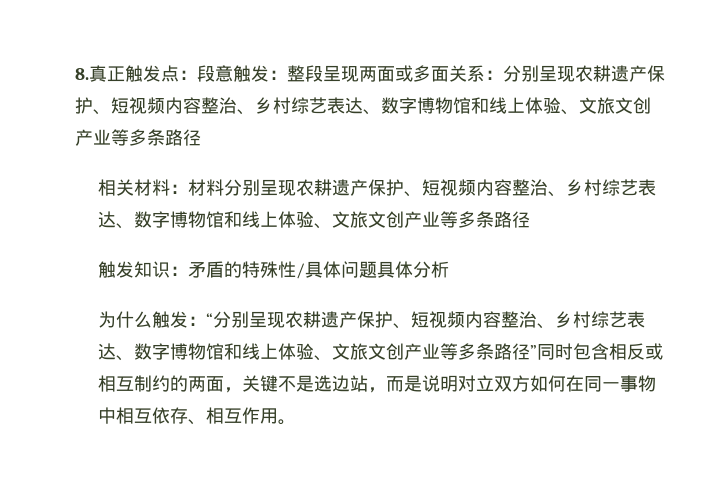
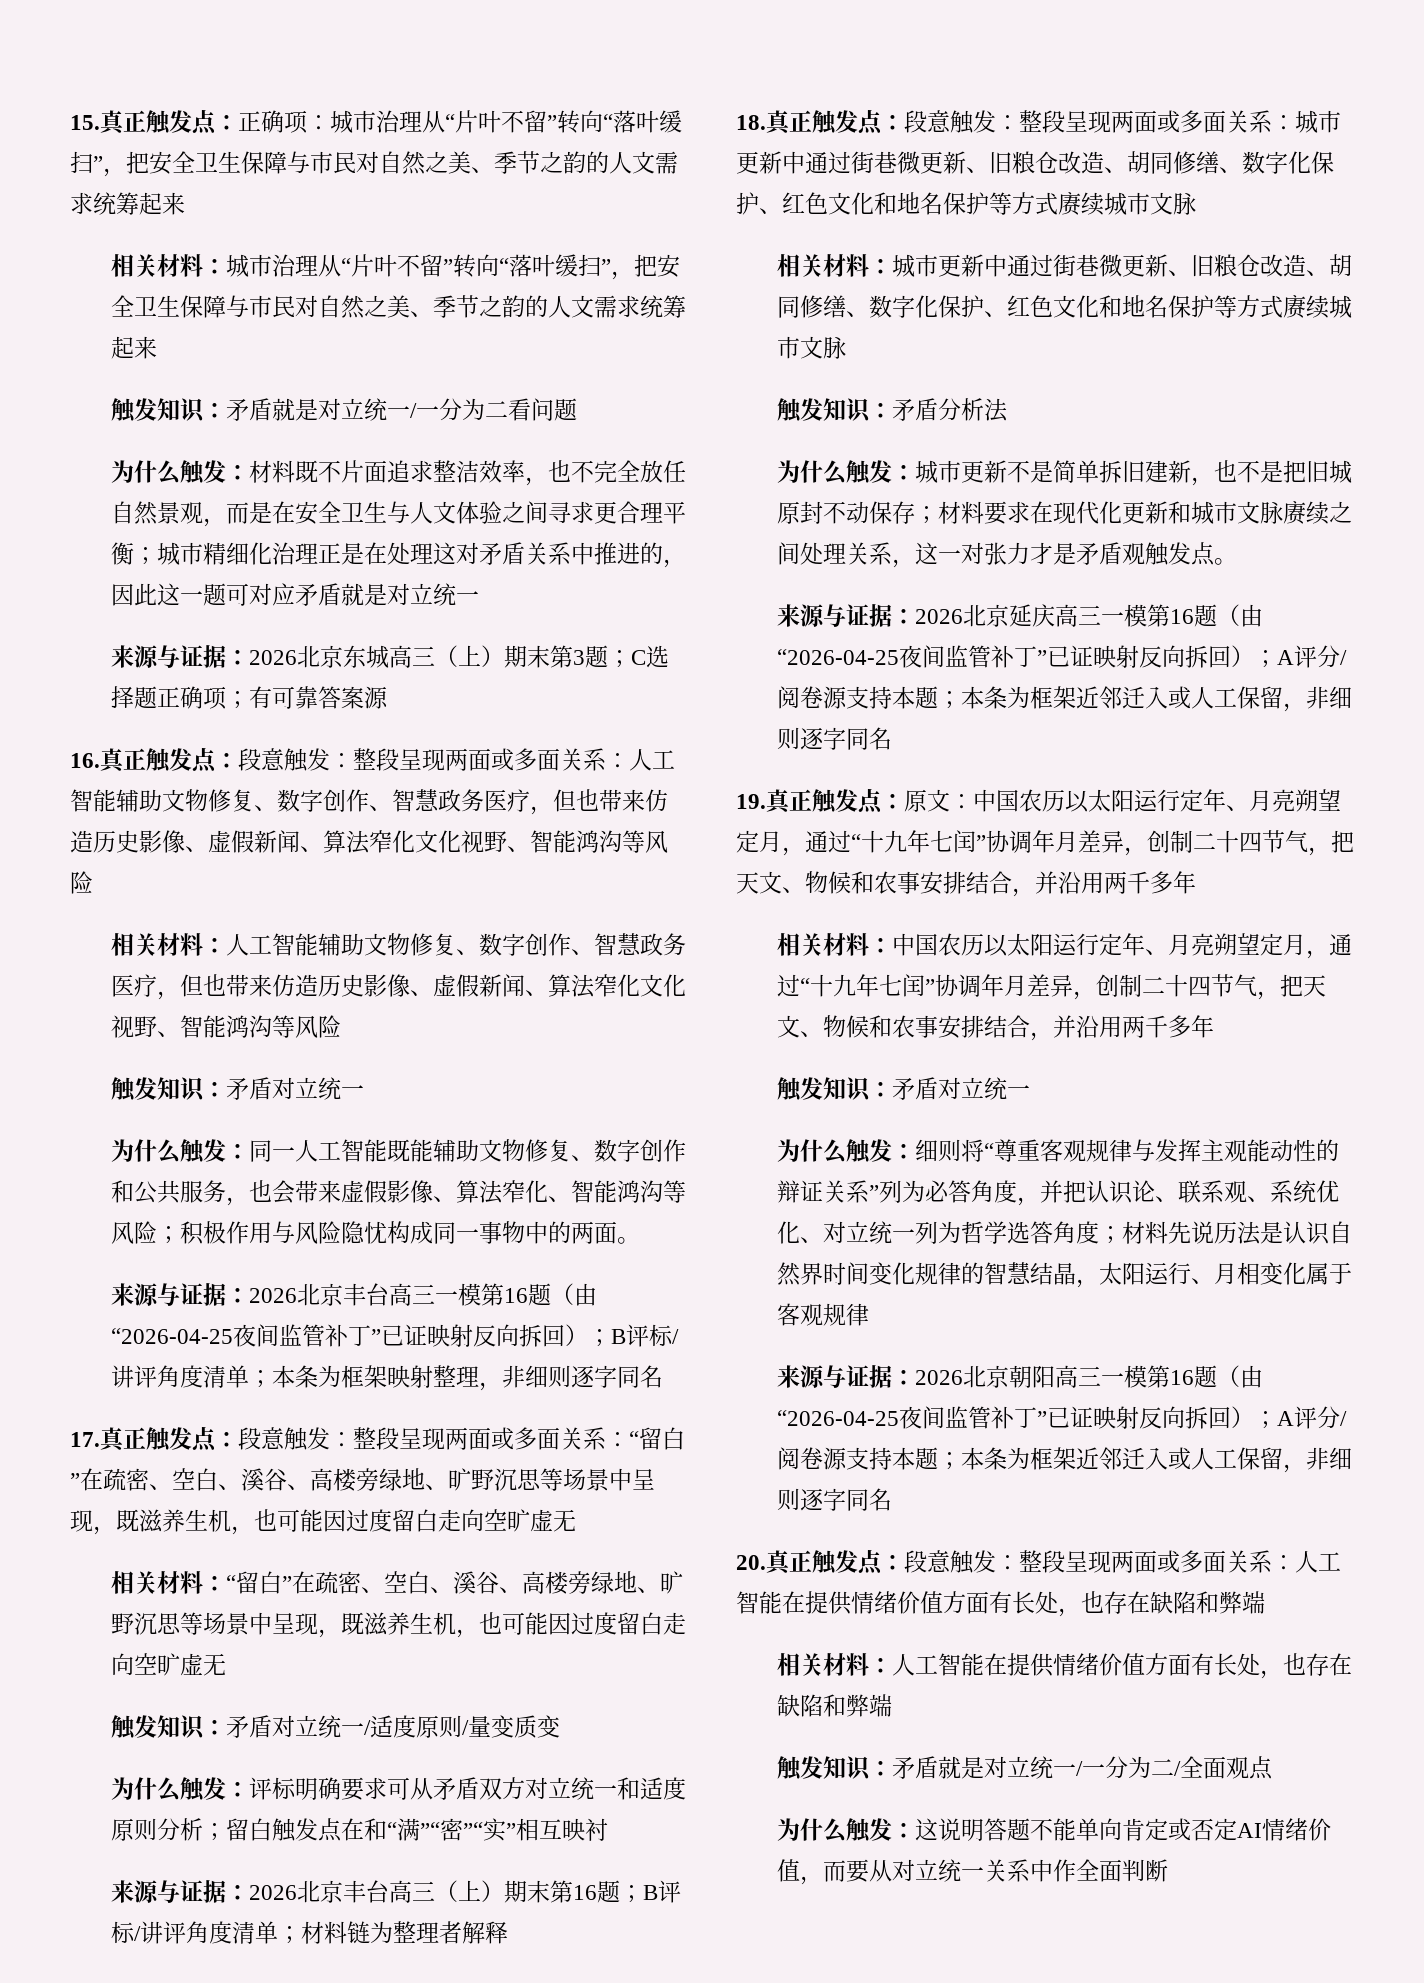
[75,68,89,80] 8. -> [70,109,682,135] [70,151,678,177] [70,192,185,215] [111,254,681,280] [111,295,687,319] [111,336,158,359] [111,398,578,423] [111,460,687,486] [111,501,687,527] [111,542,687,568] [111,583,480,606] [111,645,670,668] [111,686,389,710] [70,753,100,768] 15.真正触发点：正确项：城市治理从“片叶不留”转向“落叶缓扫”，把安全卫生保障与市民对自然之美、季节之韵的人文需求统筹起来 // 相关材料：城市治理从“片叶不留”转向“落叶缓扫”，把安全卫生保障与市民对自然之美、季节之韵的人文需求统筹起来 // 触发知识：矛盾就是对立统一/一分为二看问题 // 为什么触发：材料既不片面追求整洁效率，也不完全放任自然景观，而是在安全卫生与人文体验之间寻求更合理平衡；城市精细化治理正是在处理这对矛盾关系中推进的，因此这一题可对应矛盾就是对立统一 // 来源与证据：2026北京东城高三（上）期末第3题；C选择题正确项；有可靠答案源 // 16.
[503,65,665,82] [75,97,651,115] [75,129,201,146] [97,179,656,197] [97,211,530,229] [97,261,449,279] [97,311,645,329] [97,343,663,361] [97,375,656,393] [97,407,296,425] 分别呈现农耕遗产保护、短视频内容整治、乡村综艺表达、数字博物馆和线上体验、文旅文创产业等多条路径 // 相关材料：材料分别呈现农耕遗产保护、短视频内容整治、乡村综艺表达、数字博物馆和线上体验、文旅文创产业等多条路径 // 触发知识：矛盾的特殊性/具体问题具体分析 // 为什么触发：“分别呈现农耕遗产保护、短视频内容整治、乡村综艺表达、数字博物馆和线上体验、文旅文创产业等多条路径”同时包含相反或相互制约的两面，关键不是选边站，而是说明对立双方如何在同一事物中相互依存、相互作用。 -> [629,749,675,771] [70,789,668,815] [70,830,668,854] [70,871,93,894] [111,933,687,956] [111,974,687,1000] [111,1015,342,1038] [111,1077,365,1102] [111,1139,687,1164] [111,1180,687,1206] [111,1221,641,1245] [111,1283,598,1306] [111,1324,680,1347] [111,1365,664,1391] [70,1426,685,1452] [70,1468,655,1492] [70,1509,576,1535] [111,1571,684,1595] [111,1612,687,1638] [111,1653,227,1676] [111,1715,561,1740] [111,1777,687,1802] [111,1818,609,1842] [111,1880,682,1903] [111,1921,509,1944] [736,109,1341,135] [736,151,1334,174] [736,192,1196,216] [777,254,1353,277] [777,295,1353,319] [777,336,847,359] [777,398,1009,423] [777,460,1353,486] [777,501,1353,525] [777,542,1238,568] [777,604,1264,627] [777,645,1348,668] [777,686,1353,712] [777,727,893,750] [736,788,1341,814] [736,830,1354,856] [736,871,1196,897] [777,933,1353,959] [777,974,1327,1000] [777,1015,1215,1041] [777,1077,1031,1102] [777,1139,1340,1164] [777,1180,1340,1206] [777,1221,1353,1245] [777,1262,1353,1288] [777,1303,870,1326] [777,1365,1264,1388] [777,1406,1348,1429] [777,1447,1353,1473] [777,1488,893,1511] [736,1549,1341,1575] [736,1591,1265,1617] [777,1653,1353,1679] [777,1694,893,1717] [777,1756,1274,1781] [777,1818,1332,1843] [777,1859,1169,1885] 人工智能辅助文物修复、数字创作、智慧政务医疗，但也带来仿造历史影像、虚假新闻、算法窄化文化视野、智能鸿沟等风险 // 相关材料：人工智能辅助文物修复、数字创作、智慧政务医疗，但也带来仿造历史影像、虚假新闻、算法窄化文化视野、智能鸿沟等风险 // 触发知识：矛盾对立统一 // 为什么触发：同一人工智能既能辅助文物修复、数字创作和公共服务，也会带来虚假影像、算法窄化、智能鸿沟等风险；积极作用与风险隐忧构成同一事物中的两面。 // 来源与证据：2026北京丰台高三一模第16题（由“2026-04-25夜间监管补丁”已证映射反向拆回）；B评标/讲评角度清单；本条为框架映射整理，非细则逐字同名 // 17.真正触发点：段意触发：整段呈现两面或多面关系：“留白”在疏密、空白、溪谷、高楼旁绿地、旷野沉思等场景中呈现，既滋养生机，也可能因过度留白走向空旷虚无 // 相关材料：“留白”在疏密、空白、溪谷、高楼旁绿地、旷野沉思等场景中呈现，既滋养生机，也可能因过度留白走向空旷虚无 // 触发知识：矛盾对立统一/适度原则/量变质变 // 为什么触发：评标明确要求可从矛盾双方对立统一和适度原则分析；留白触发点在和“满”“密”“实”相互映衬 // 来源与证据：2026北京丰台高三（上）期末第16题；B评标/讲评角度清单；材料链为整理者解释 // 18.真正触发点：段意触发：整段呈现两面或多面关系：城市更新中通过街巷微更新、旧粮仓改造、胡同修缮、数字化保护、红色文化和地名保护等方式赓续城市文脉 // 相关材料：城市更新中通过街巷微更新、旧粮仓改造、胡同修缮、数字化保护、红色文化和地名保护等方式赓续城市文脉 // 触发知识：矛盾分析法 // 为什么触发：城市更新不是简单拆旧建新，也不是把旧城原封不动保存；材料要求在现代化更新和城市文脉赓续之间处理关系，这一对张力才是矛盾观触发点。 // 来源与证据：2026北京延庆高三一模第16题（由“2026-04-25夜间监管补丁”已证映射反向拆回）；A评分/阅卷源支持本题；本条为框架近邻迁入或人工保留，非细则逐字同名 // 19.真正触发点：原文：中国农历以太阳运行定年、月亮朔望定月，通过“十九年七闰”协调年月差异，创制二十四节气，把天文、物候和农事安排结合，并沿用两千多年 // 相关材料：中国农历以太阳运行定年、月亮朔望定月，通过“十九年七闰”协调年月差异，创制二十四节气，把天文、物候和农事安排结合，并沿用两千多年 // 触发知识：矛盾对立统一 // 为什么触发：细则将“尊重客观规律与发挥主观能动性的辩证关系”列为必答角度，并把认识论、联系观、系统优化、对立统一列为哲学选答角度；材料先说历法是认识自然界时间变化规律的智慧结晶，太阳运行、月相变化属于客观规律 // 来源与证据：2026北京朝阳高三一模第16题（由“2026-04-25夜间监管补丁”已证映射反向拆回）；A评分/阅卷源支持本题；本条为框架近邻迁入或人工保留，非细则逐字同名 // 20.真正触发点：段意触发：整段呈现两面或多面关系：人工智能在提供情绪价值方面有长处，也存在缺陷和弊端 // 相关材料：人工智能在提供情绪价值方面有长处，也存在缺陷和弊端 // 触发知识：矛盾就是对立统一/一分为二/全面观点 // 为什么触发：这说明答题不能单向肯定或否定AI情绪价值，而要从对立统一关系中作全面判断

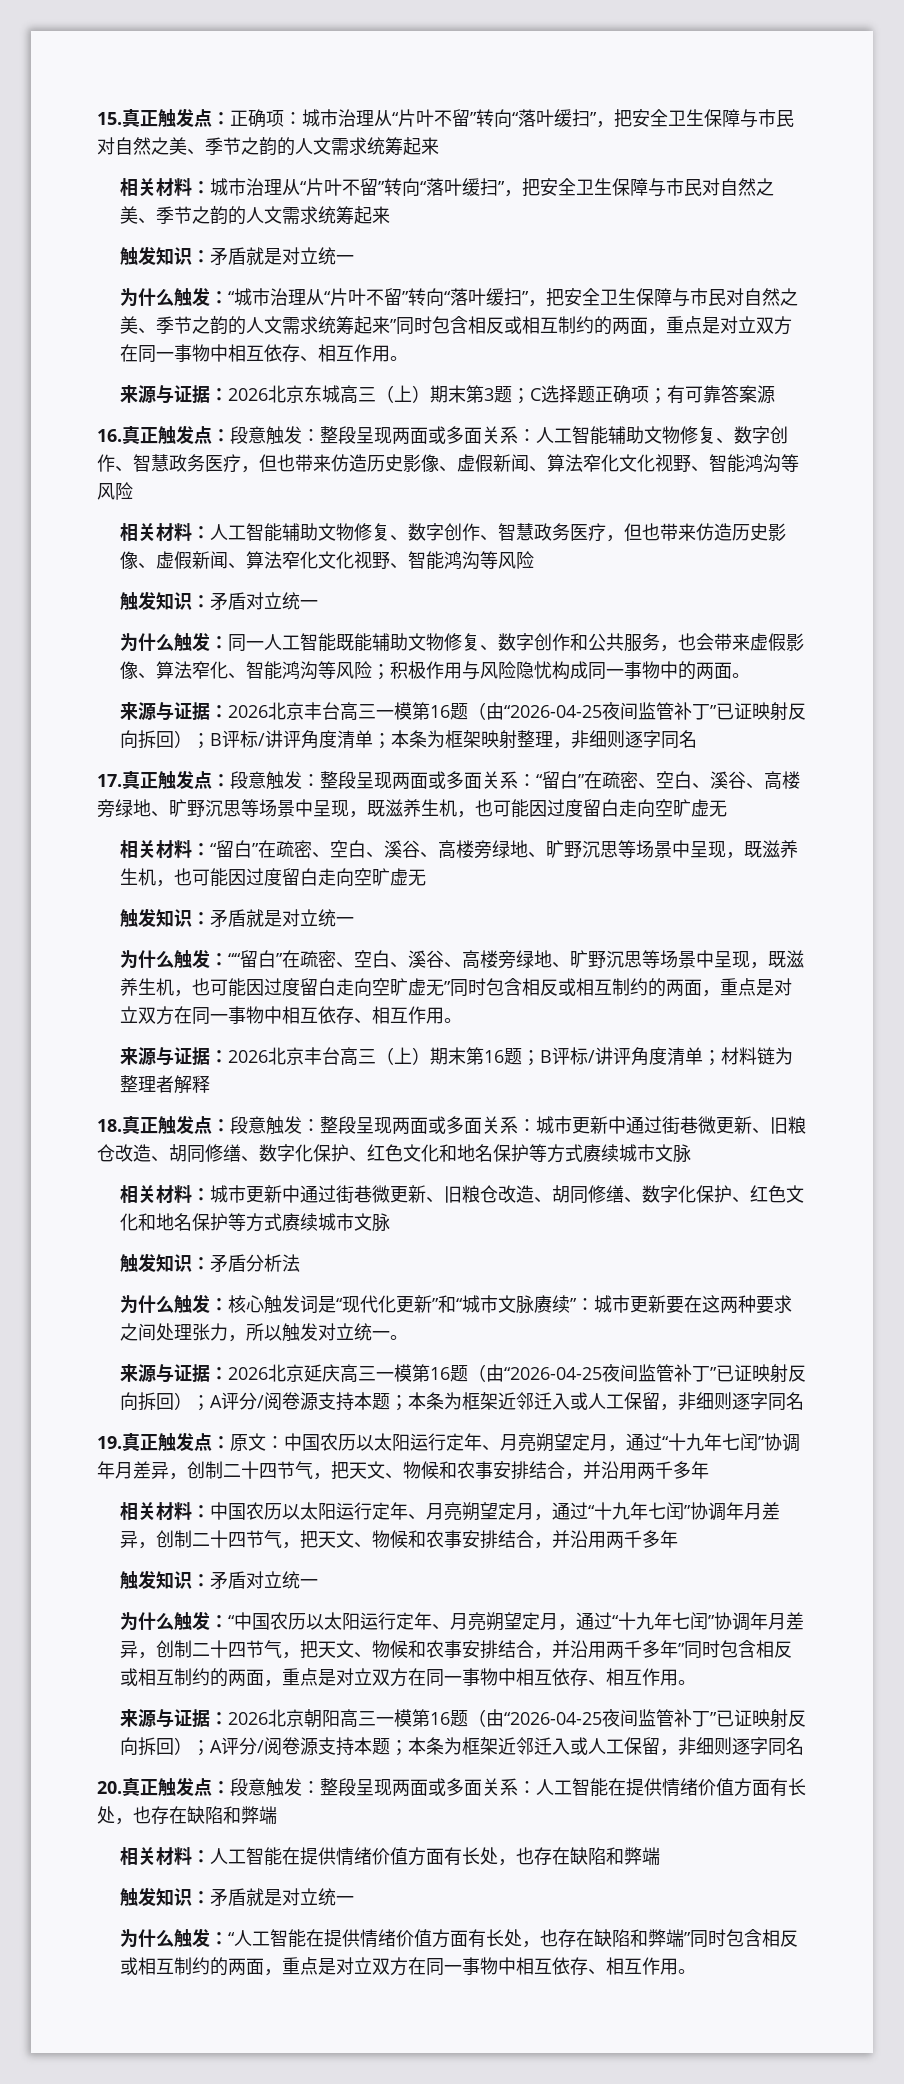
[410,398,578,421] [111,460,687,486] [111,501,687,527] [111,542,687,568] [111,583,480,606] /一分为二看问题 // 为什么触发：材料既不片面追求整洁效率，也不完全放任自然景观，而是在安全卫生与人文体验之间寻求更合理平衡；城市精细化治理正是在处理这对矛盾关系中推进的，因此这一题可对应矛盾就是对立统一 -> [119,287,798,307] [119,316,792,335] [119,344,408,363] // 为什么触发：“城市治理从“片叶不留”转向“落叶缓扫”，把安全卫生保障与市民对自然之美、季节之韵的人文需求统筹起来”同时包含相反或相互制约的两面，重点是对立双方在同一事物中相互依存、相互作用。
[272,1715,561,1738] [111,1777,687,1802] [111,1818,609,1842] 对立统一/适度原则/量变质变 // 为什么触发：评标明确要求可从矛盾双方对立统一和适度原则分析；留白触发点在和“满”“密”“实”相互映衬 -> [245,909,354,927] [119,949,804,969] [119,978,792,997] [119,1006,462,1025] 就是对立统一 // 为什么触发：““留白”在疏密、空白、溪谷、高楼旁绿地、旷野沉思等场景中呈现，既滋养生机，也可能因过度留白走向空旷虚无”同时包含相反或相互制约的两面，重点是对立双方在同一事物中相互依存、相互作用。
[915,460,1353,486] [777,501,1353,525] [777,542,1216,568] 城市更新不是简单拆旧建新，也不是把旧城原封不动保存；材料要求在现代化更新和城市文脉赓续之间处理关系，这一对张力才是矛盾观触发点 -> [227,1295,792,1314] [119,1323,390,1342] 核心触发词是“现代化更新”和“城市文脉赓续”：城市更新要在这两种要求之间处理张力，所以触发对立统一
[915,1139,1340,1162] [777,1180,1340,1206] [777,1221,1353,1245] [777,1262,1353,1288] [777,1303,870,1326] 细则将“尊重客观规律与发挥主观能动性的辩证关系”列为必答角度，并把认识论、联系观、系统优化、对立统一列为哲学选答角度；材料先说历法是认识自然界时间变化规律的智慧结晶，太阳运行、月相变化属于客观规律 -> [227,1612,804,1631] [119,1640,792,1659] [119,1668,696,1687] “中国农历以太阳运行定年、月亮朔望定月，通过“十九年七闰”协调年月差异，创制二十四节气，把天文、物候和农事安排结合，并沿用两千多年”同时包含相反或相互制约的两面，重点是对立双方在同一事物中相互依存、相互作用。
[1076,1756,1274,1780] [777,1818,1332,1843] [777,1859,1169,1885] /一分为二/全面观点 // 为什么触发：这说明答题不能单向肯定或否定AI情绪价值，而要从对立统一关系中作全面判断 -> [119,1928,798,1948] [119,1957,696,1976] // 为什么触发：“人工智能在提供情绪价值方面有长处，也存在缺陷和弊端”同时包含相反或相互制约的两面，重点是对立双方在同一事物中相互依存、相互作用。

